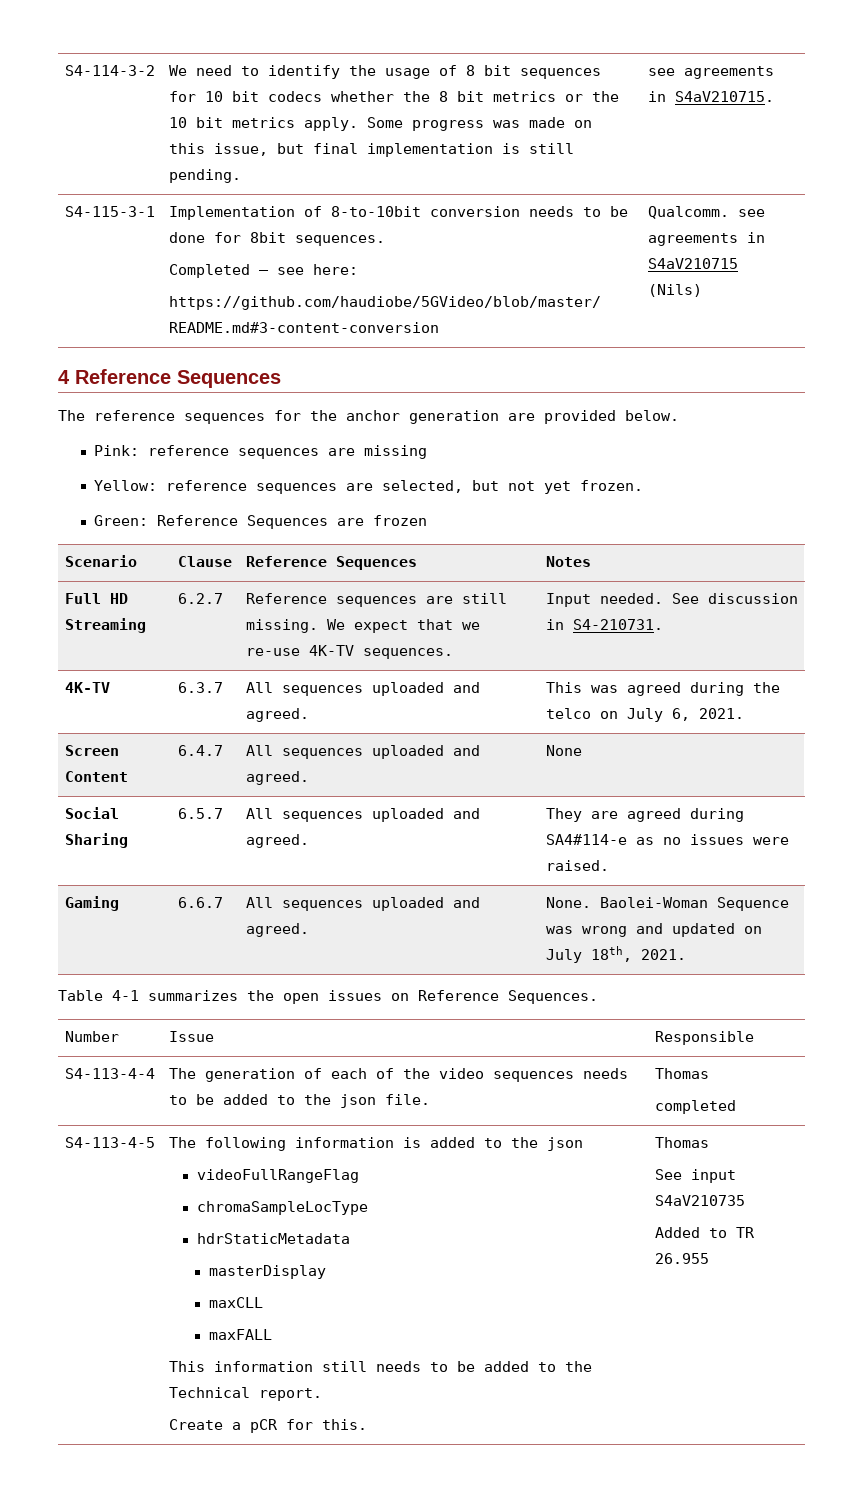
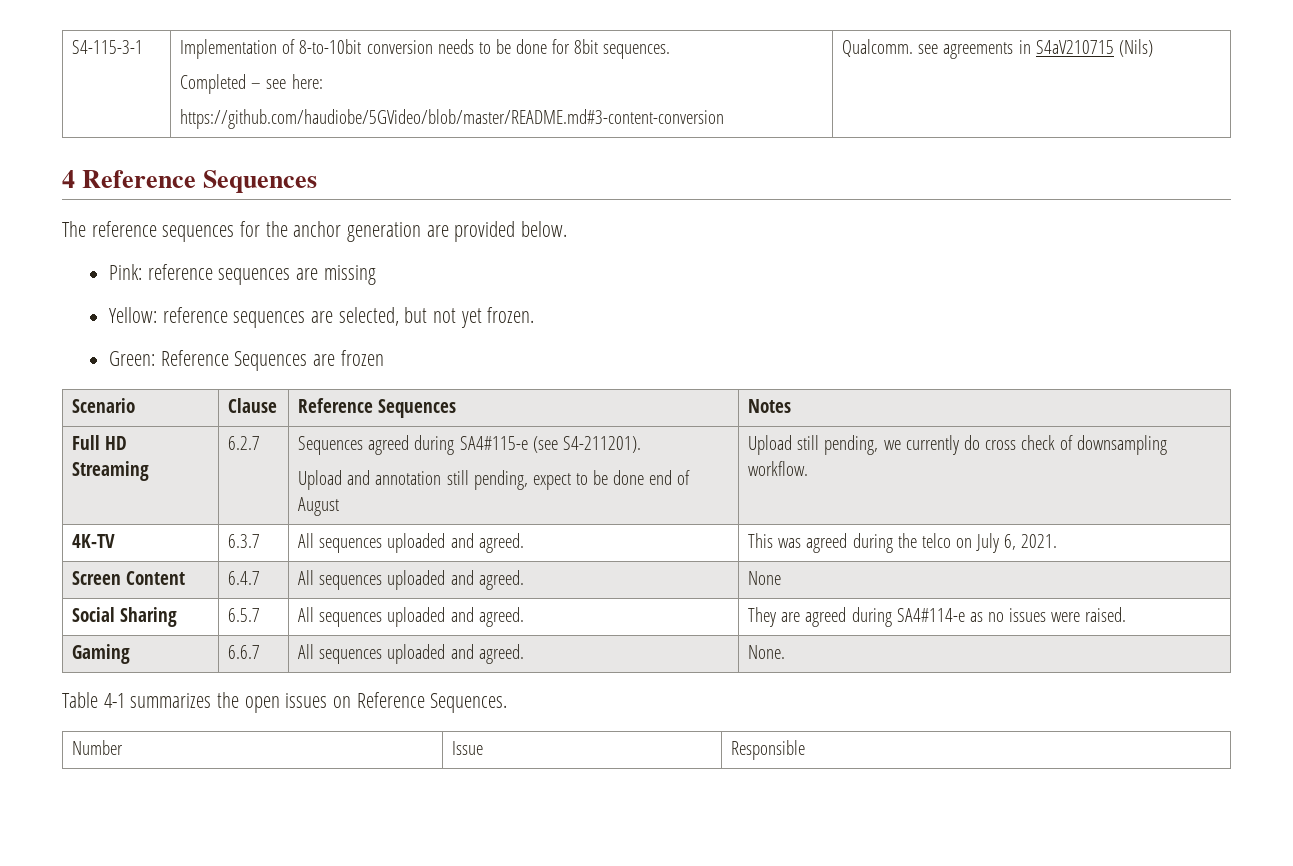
[64,65,155,76] [168,65,601,79] [168,91,619,102] [168,117,592,131] [168,143,574,157] [168,169,241,183] [647,66,774,79] [647,91,774,102] S4-114-3-2 | We need to identify the usage of 8 bit sequences for 10 bit codecs whether the 8 bit metrics or the 10 bit metrics apply. Some progress was made on this issue, but final implementation is still pending. | see agreements in S4aV210715. // -> (72, 47) none
[245,593,507,607] [245,619,480,633] [245,645,453,659] [545,593,798,607] [545,619,663,630] Reference sequences are still missing. We expect that we re-use 4K-TV sequences. | Input needed. See discussion in S4-210731. -> [298,435,641,455] [298,470,691,490] [298,497,340,516] [748,435,1168,455] [748,461,809,476] Sequences agreed during SA4#115-e (see S4-211201). // Upload and annotation still pending, expect to be done end of August | Upload still pending, we currently do cross check of downsampling workflow.
[599,897,789,911] [545,923,762,937] [545,946,686,963] Baolei-Woman Sequence was wrong and updated on July 18th, 2021. -> (786, 652) none
[64,1068,155,1079] [168,1068,628,1082] [168,1094,430,1108] [654,1068,709,1079] [654,1100,736,1114] [64,1137,155,1148] [168,1137,583,1151] [196,1169,359,1183] [196,1201,368,1215] [196,1233,350,1244] [208,1265,326,1279] [208,1297,263,1308] [208,1329,272,1340] [168,1361,592,1372] [168,1387,322,1401] [168,1419,367,1433] [654,1137,709,1148] [654,1169,736,1183] [654,1195,745,1206] [654,1227,755,1238] [654,1253,709,1264] // S4-113-4-4 | The generation of each of the video sequences needs to be added to the json file. | Thomas // completed // S4-113-4-5 | The following information is added to the json // videoFullRangeFlag // chromaSampleLocType // hdrStaticMetadata // masterDisplay // maxCLL // maxFALL // This information still needs to be added to the Technical report. // Create a pCR for this. | Thomas // See input S4aV210735 // Added to TR 26.955 -> (806, 750) none

